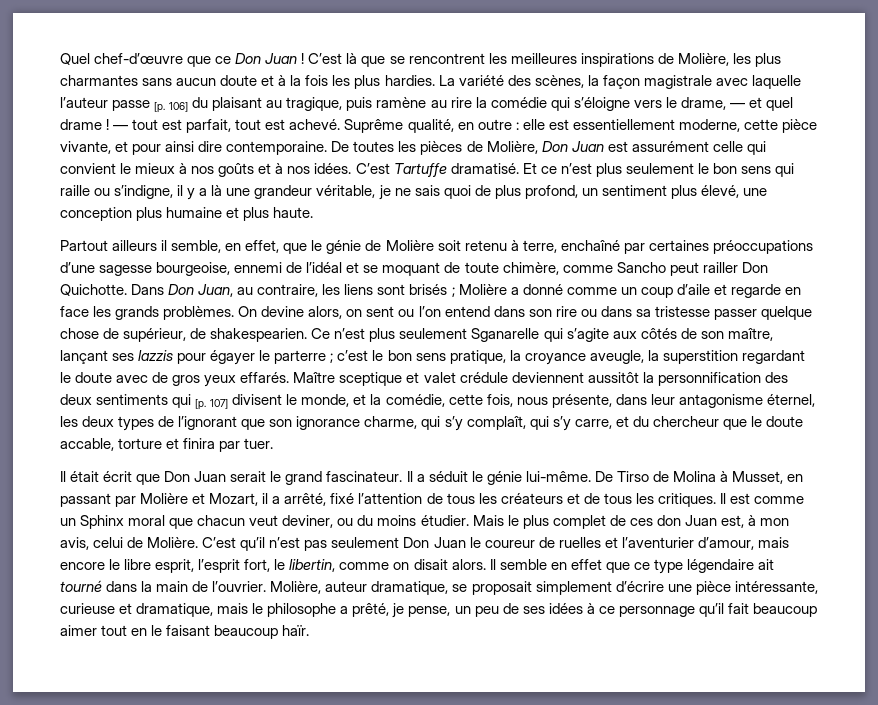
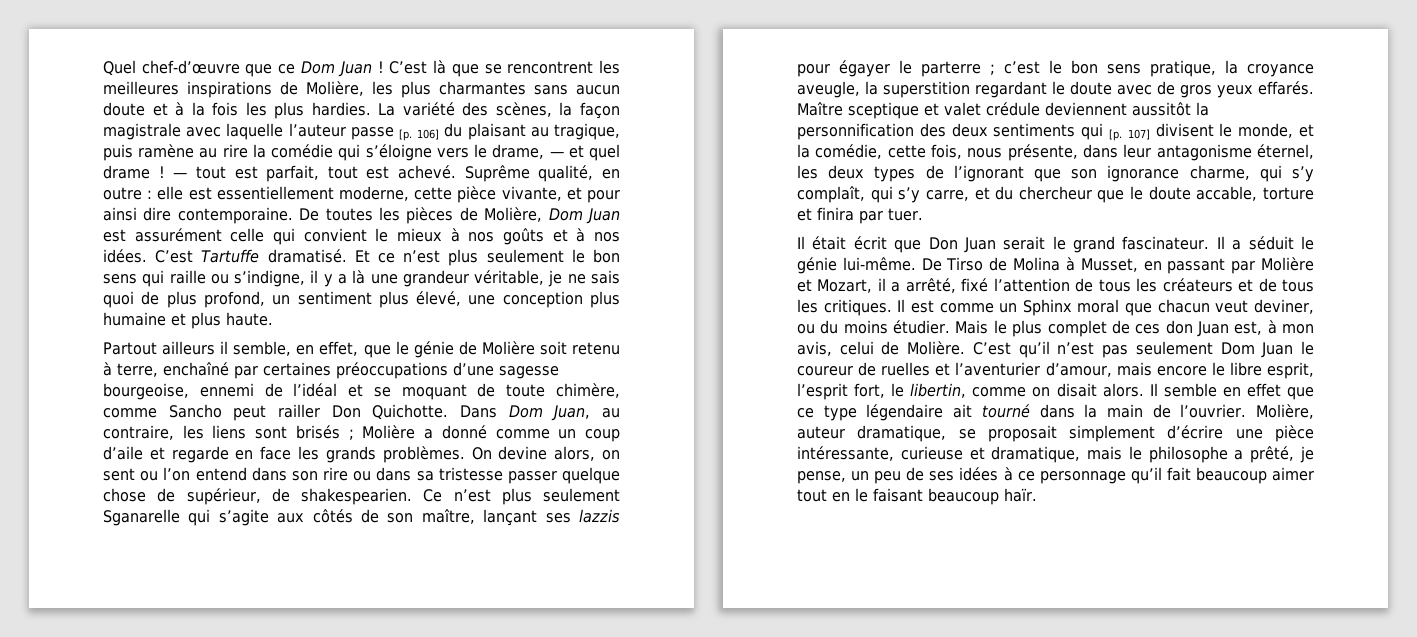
[235,53,262,64] Don -> [300,61,335,74] Dom
[541,141,568,152] Don -> [548,208,583,221] Dom
[168,284,195,295] Don -> [508,405,543,418] Dom
[403,537,430,548] Don -> [1220,342,1255,355] Dom

